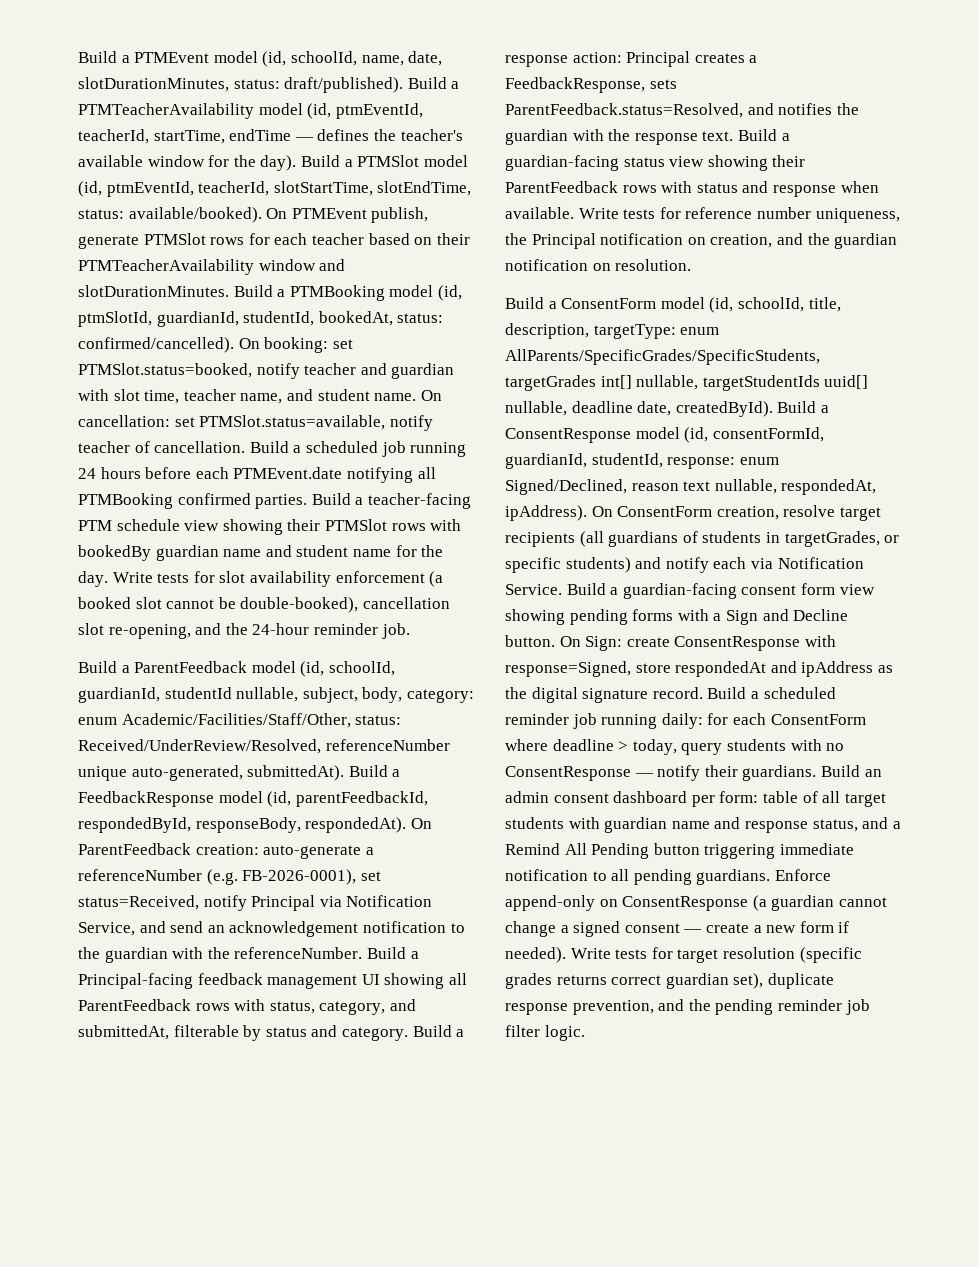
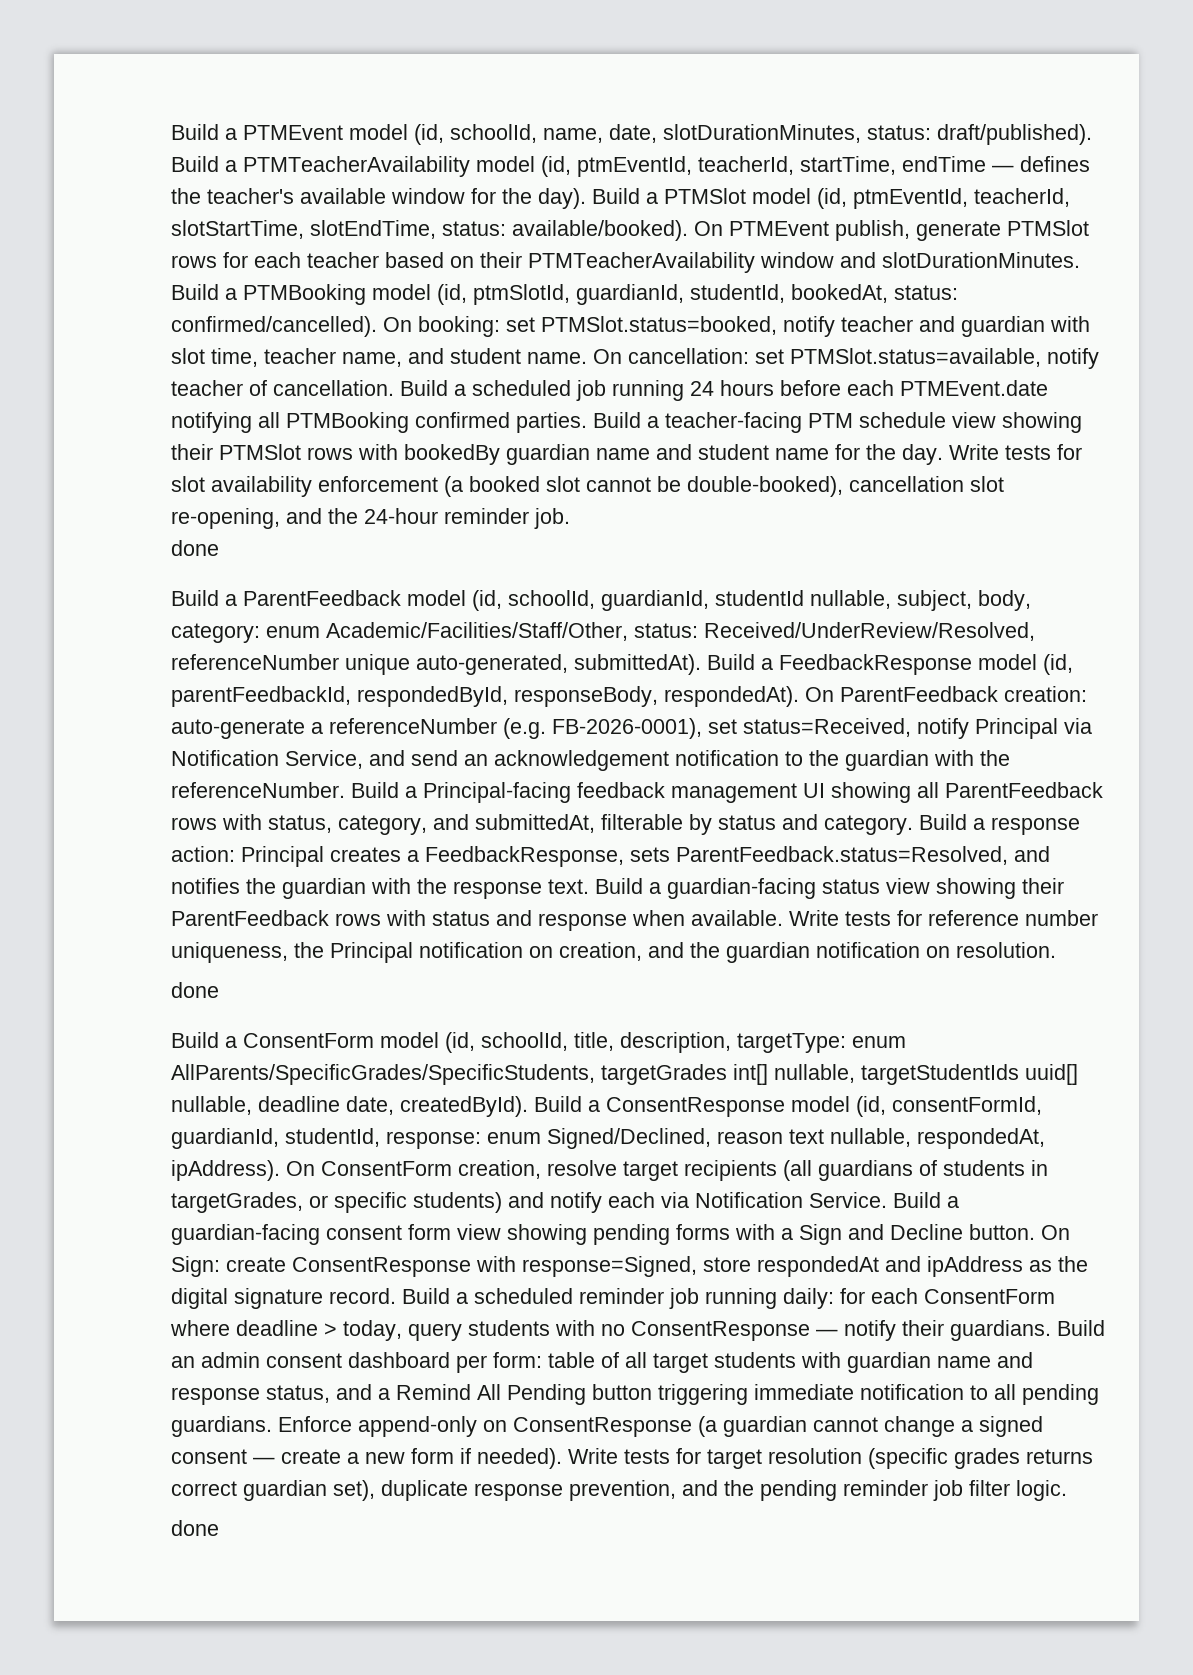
(410, 631) none -> [171,540,219,556] // done
(692, 265) none -> [171,982,219,998] // done
(585, 1033) none -> [171,1520,219,1536] // done

